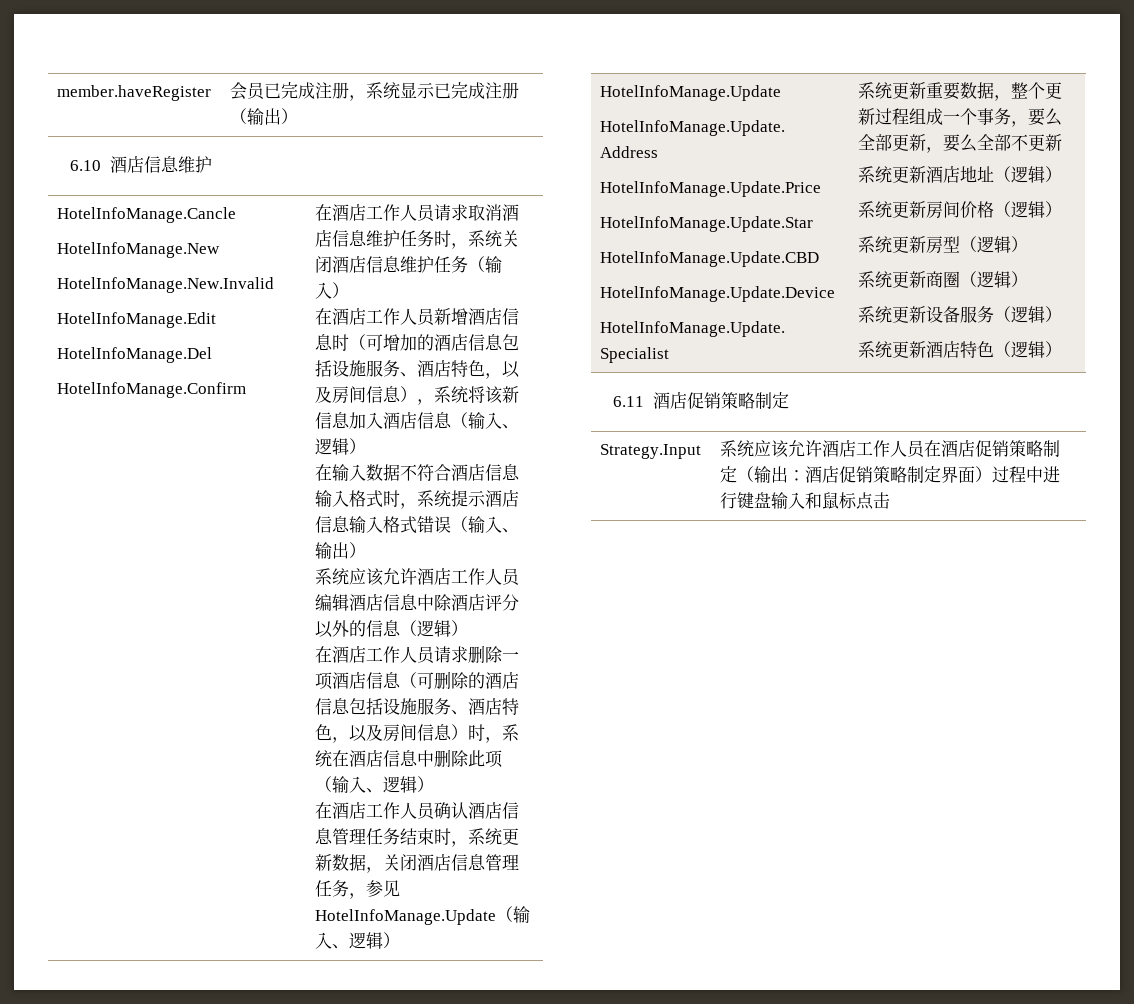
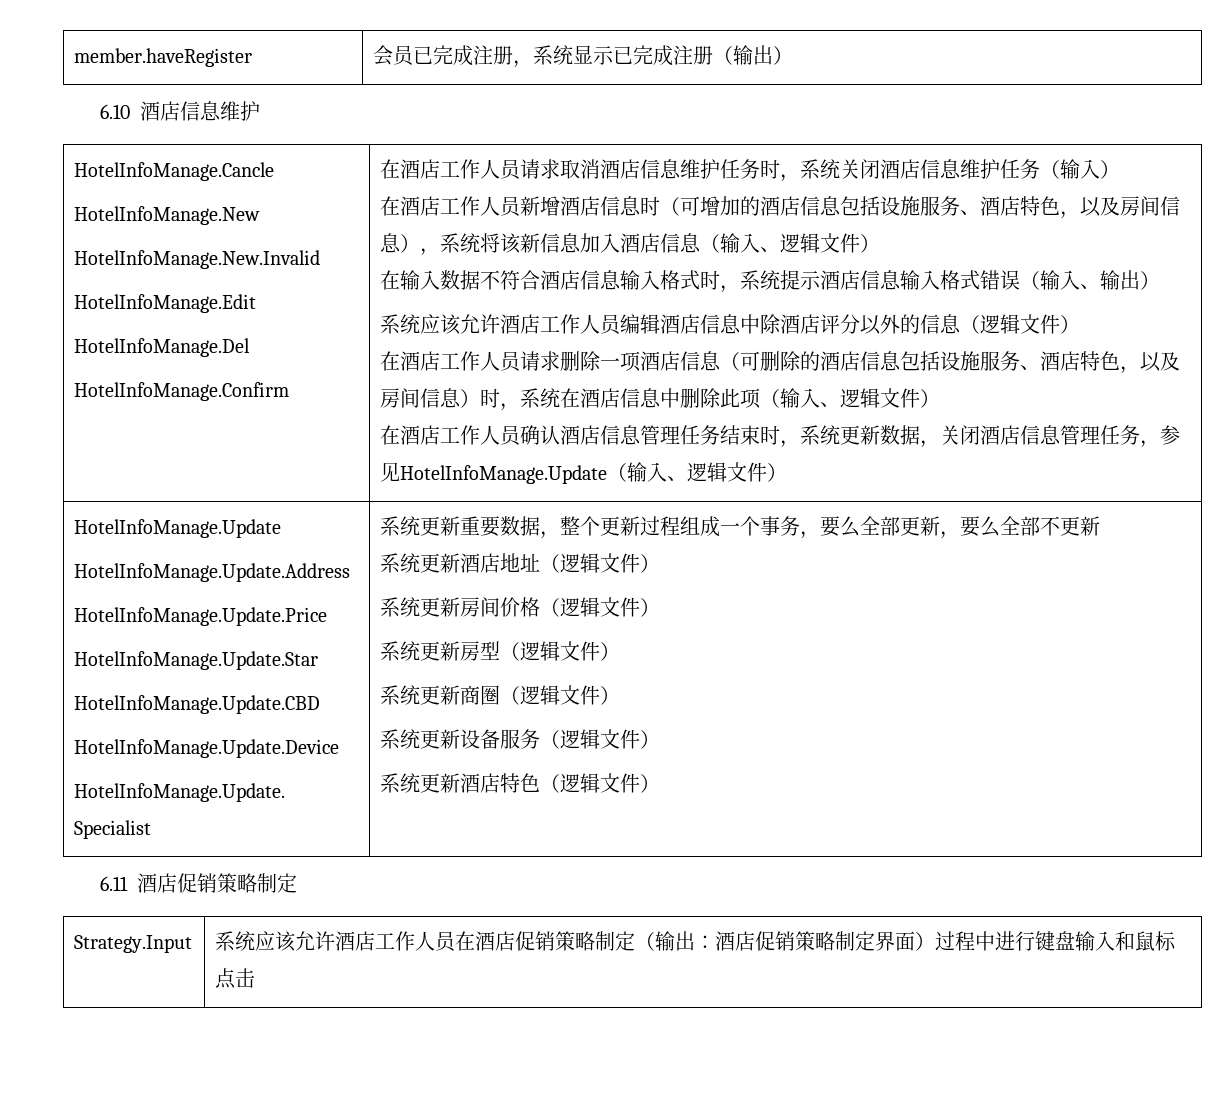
(350, 446) none -> [820,233,861,253] 文件
(452, 628) none -> [1020,314,1061,334] 文件
(418, 784) none -> [880,388,921,408] 文件
(384, 940) none -> [727,462,768,482] 文件
(1046, 174) none -> [600,553,641,573] 文件
(1046, 209) none -> [600,597,641,617] 文件
(1012, 244) none -> [560,641,601,661] 文件
(1012, 279) none -> [560,685,601,705] 文件
(1046, 314) none -> [600,729,641,749] 文件
(1046, 349) none -> [600,773,641,793] 文件

